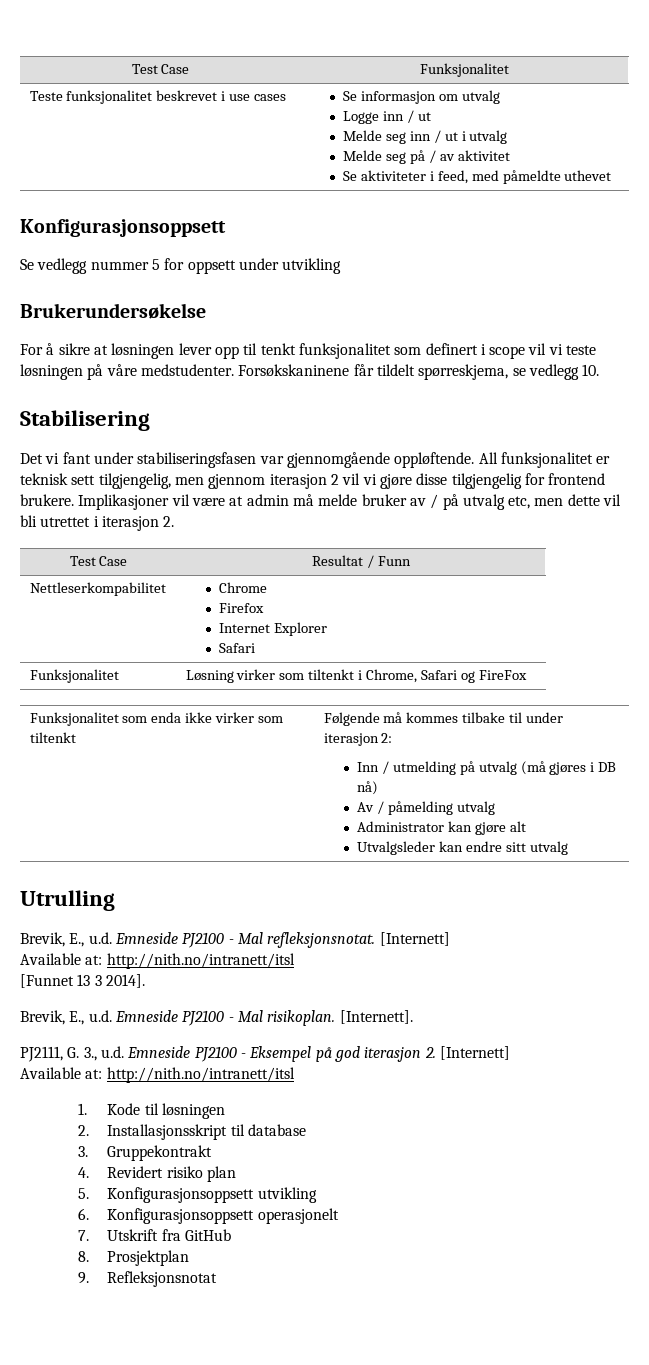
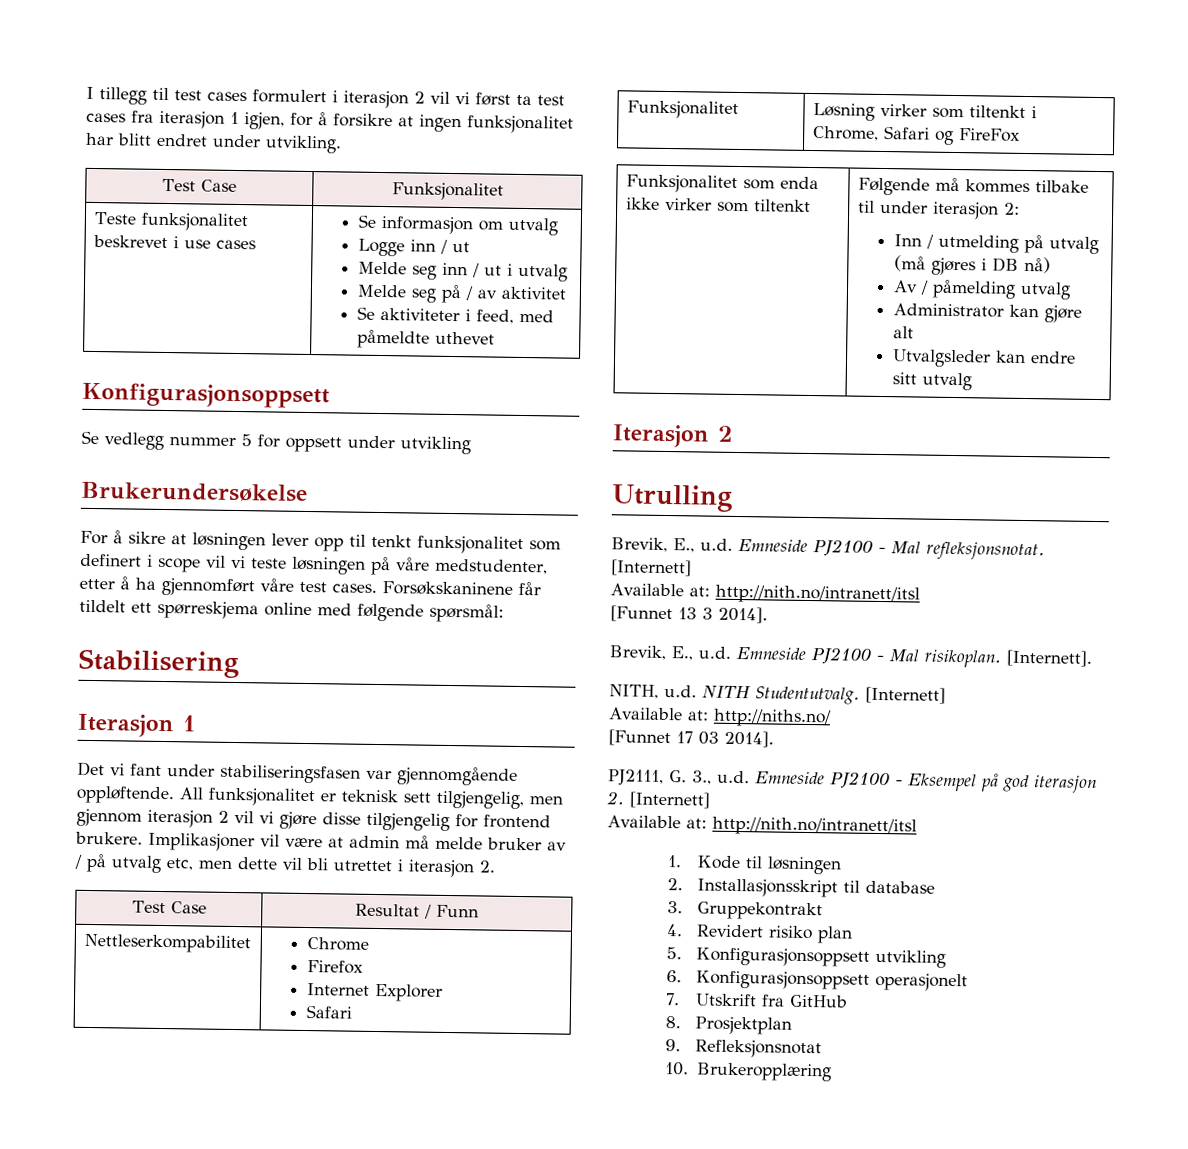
(131, 69) none -> [86,86,565,109] [86,110,574,134] [85,132,342,154] I tillegg til test cases formulert i iterasjon 2 vil vi først ta test cases fra iterasjon 1 igjen, for å forsikre at ingen funksjonalitet har blitt endret under utvikling. //
[140,364,600,380] medstudenter. Forsøkskaninene får tildelt spørreskjema, se vedlegg 10. -> [435,558,548,575] [79,576,541,597] [79,599,504,623] medstudenter, etter å ha gjennomført våre test cases. Forsøkskaninene får tildelt ett spørreskjema online med følgende spørsmål:
(150, 420) none -> [77,713,196,738] // Iterasjon 1
(568, 848) none -> [612,424,733,448] // Iterasjon 2
(413, 1017) none -> [609,684,946,705] [608,707,832,728] [608,729,774,748] // NITH, u.d. NITH Studentutvalg. [Internett] // Available at: http://niths.no/ // [Funnet 17 03 2014].
(218, 1279) none -> [664,1062,832,1082] // 10. Brukeropplæring

